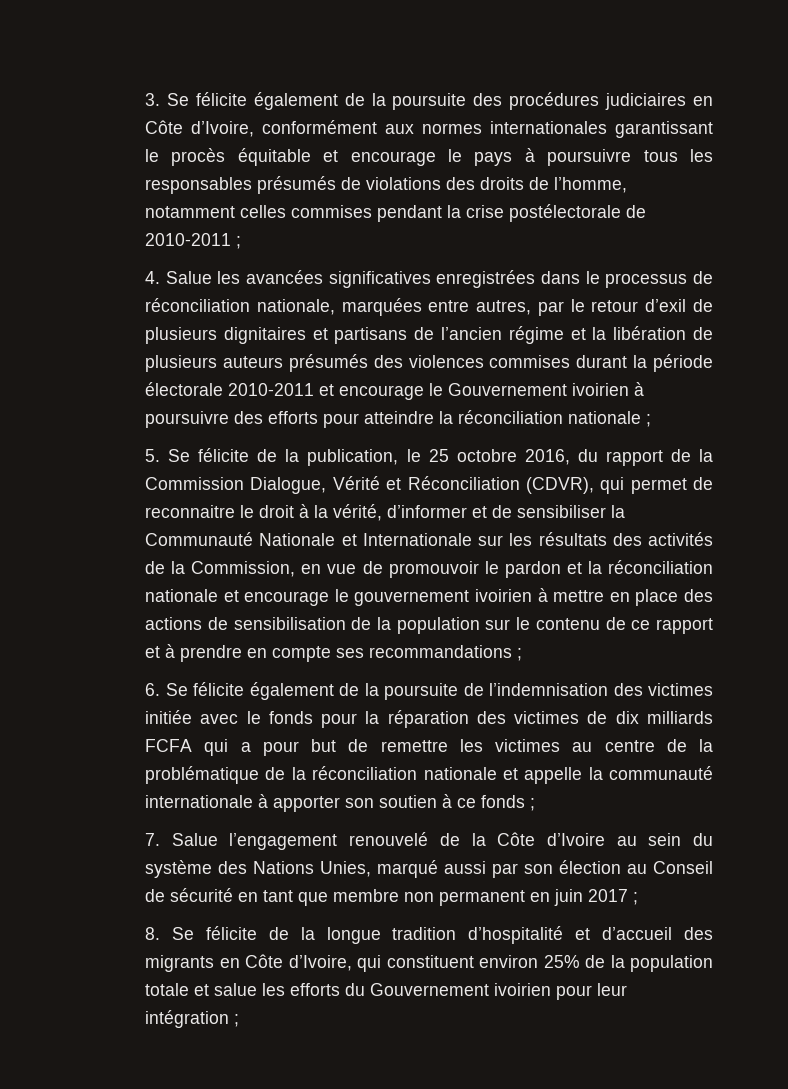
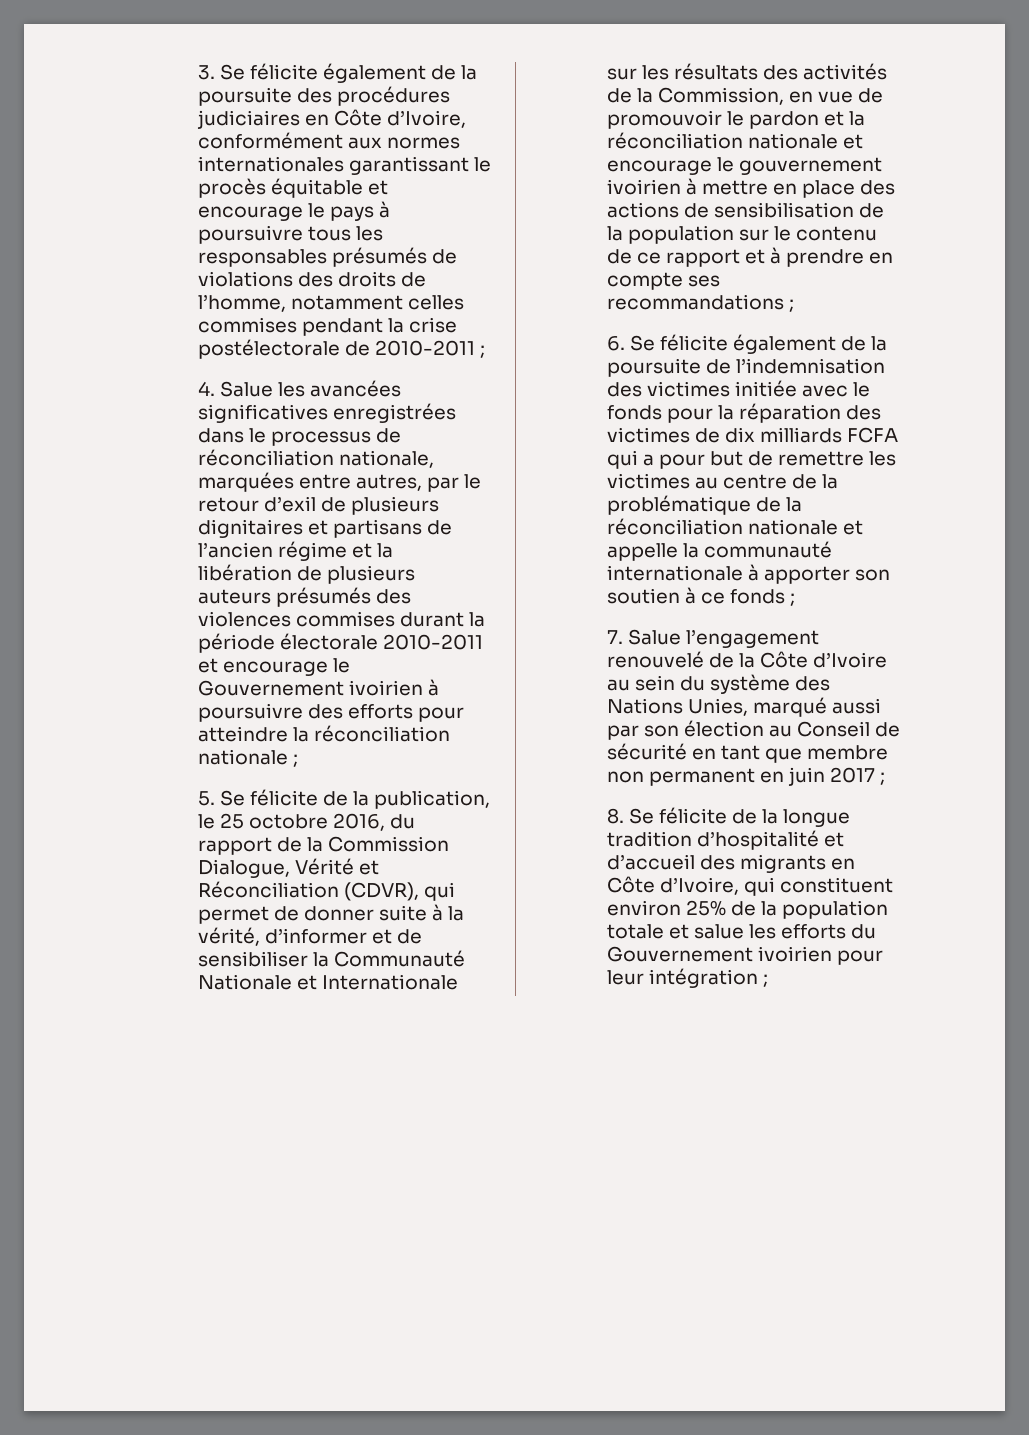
[145,505,295,518] reconnaitre le droit -> [303,905,428,921] donner suite

